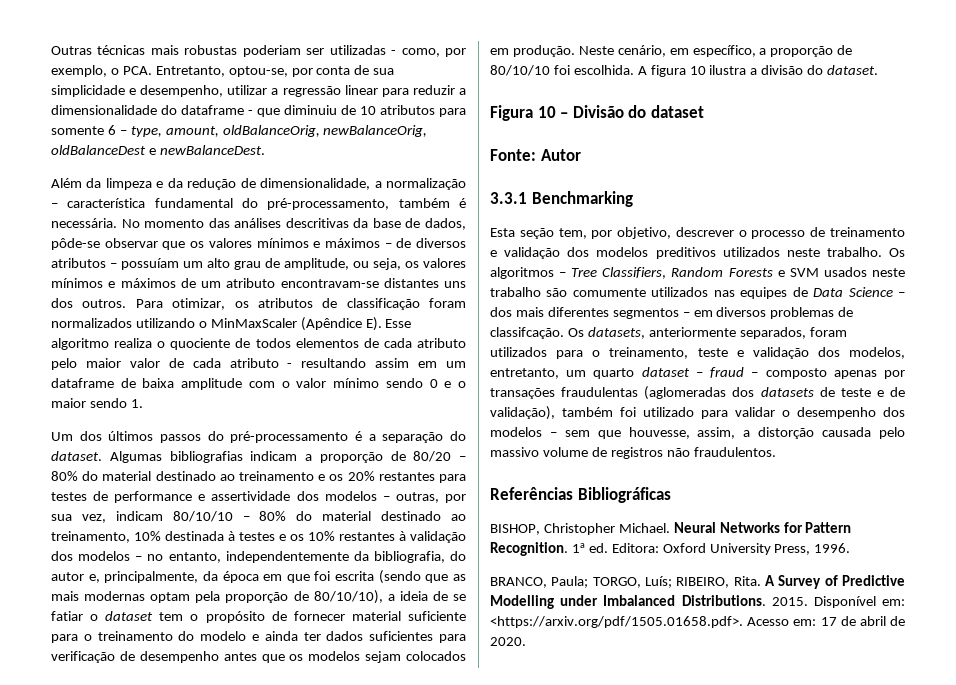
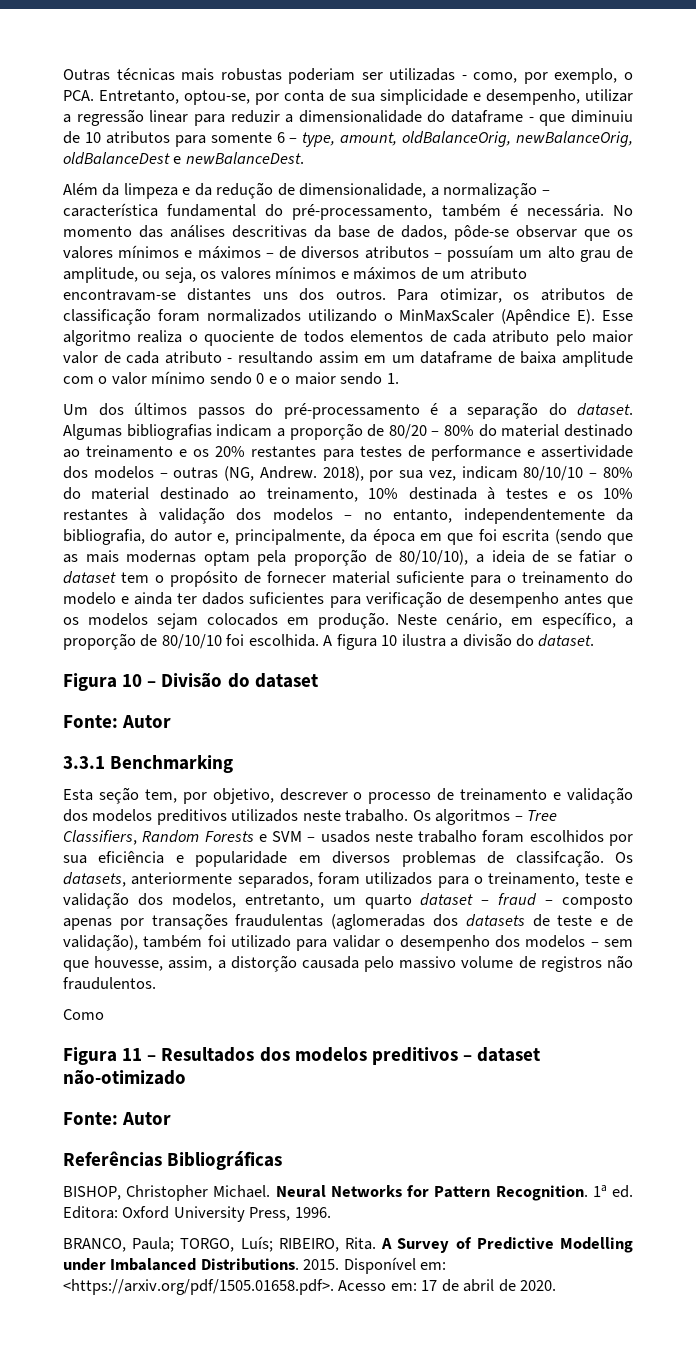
[395,492,439,503] outras, -> [173,466,364,481] outras (NG, Andrew. 2018),
(819, 272) none -> [307,837,316,842] –
[546,287,905,299] [490,307,690,319] são comumente utilizados nas equipes de Data Science – dos mais diferentes segmentos – -> [482,830,633,846] [63,851,288,867] foram escolhidos por sua eficiência e popularidade
(776, 452) none -> [63,1009,104,1020] [63,1047,541,1065] [63,1069,186,1085] [63,1112,172,1125] // Como // Figura 11 – Resultados dos modelos preditivos – dataset não-otimizado // Fonte: Autor

